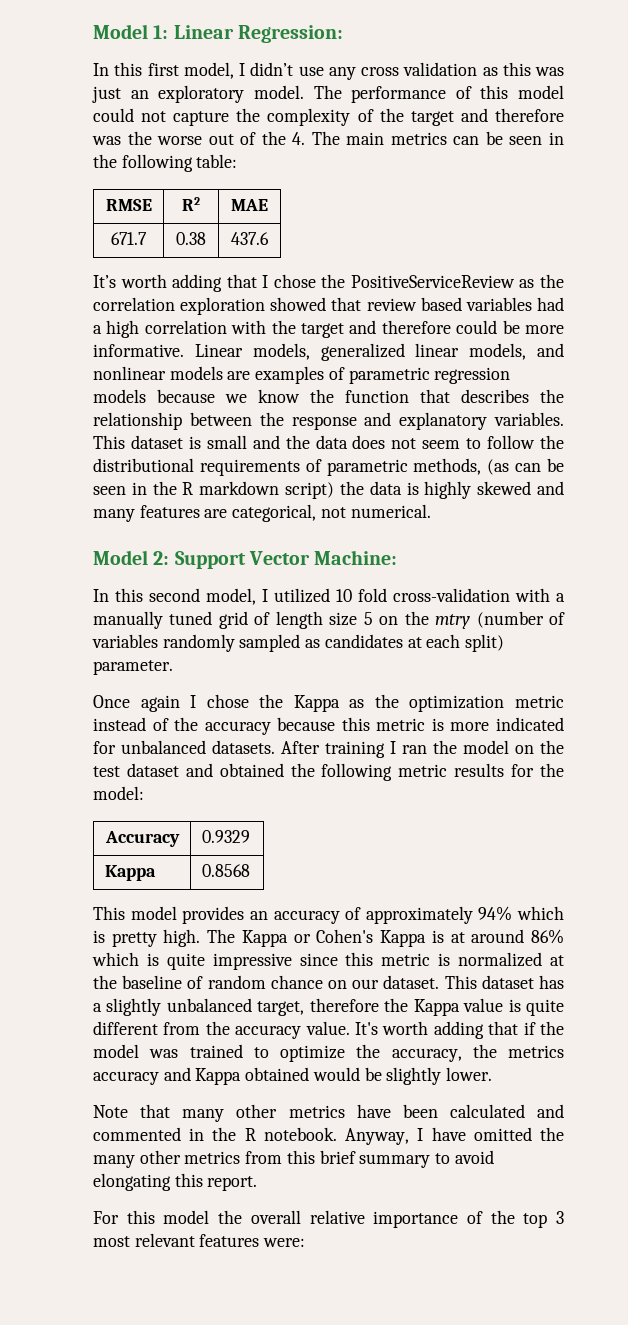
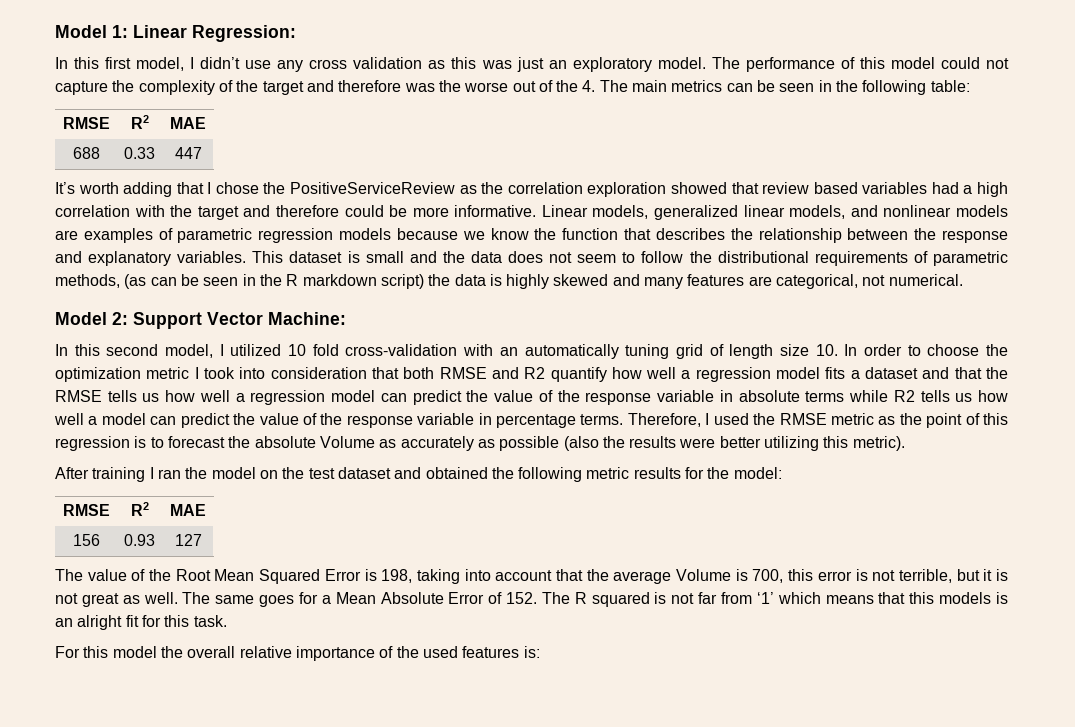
[111,232,147,245] [176,232,206,245] [231,232,269,245] 671.7 | 0.38 | 437.6 -> [72,147,100,159] [124,147,155,159] [174,147,202,159] 688 | 0.33 | 447
[556,593,565,602] [93,611,213,629] a manually tuned -> [499,344,670,359] an automatically tuning
[363,611,565,629] [92,634,505,652] [93,660,173,675] [93,694,564,712] [93,717,564,735] [93,740,275,754] 5 on the mtry (number of variables randomly sampled as candidates at each split) parameter. // Once again I chose the Kappa as the optimization metric instead of the accuracy because this metric is more indicated for unbalanced datasets. -> [815,344,1008,356] [55,367,1009,382] [55,390,1009,405] [54,413,1008,428] [55,436,905,451] 10. In order to choose the optimization metric I took into consideration that both RMSE and R2 quantify how well a regression model fits a dataset and that the RMSE tells us how well a regression model can predict the value of the response variable in absolute terms while R2 tells us how well a model can predict the value of the response variable in percentage terms. Therefore, I used the RMSE metric as the point of this regression is to forecast the absolute Volume as accurately as possible (also the results were better utilizing this metric). //
[104,831,180,847] [201,830,250,843] [104,865,156,881] [201,864,250,877] [93,906,564,924] [93,929,565,947] [92,952,565,970] [93,975,564,989] [93,998,565,1016] [93,1021,564,1039] [93,1044,564,1062] [93,1067,493,1085] [93,1104,564,1122] [93,1127,564,1145] [93,1150,494,1168] [93,1173,258,1191] Accuracy | 0.9329 // Kappa | 0.8568 // This model provides an accuracy of approximately 94% which is pretty high. The Kappa or Cohen's Kappa is at around 86% which is quite impressive since this metric is normalized at the baseline of random chance on our dataset. This dataset has a slightly unbalanced target, therefore the Kappa value is quite different from the accuracy value. It's worth adding that if the model was trained to optimize the accuracy, the metrics accuracy and Kappa obtained would be slightly lower. // Note that many other metrics have been calculated and commented in the R notebook. Anyway, I have omitted the many other metrics from this brief summary to avoid elongating this report. -> [62,504,110,516] [130,502,149,516] [170,504,206,516] [72,534,100,546] [124,534,155,546] [174,534,202,546] [55,569,1009,584] [55,592,1008,607] [55,615,227,630] RMSE | R2 | MAE // 156 | 0.93 | 127 // The value of the Root Mean Squared Error is 198, taking into account that the average Volume is 700, this error is not terrible, but it is not great as well. The same goes for a Mean Absolute Error of 152. The R squared is not far from ‘1’ which means that this models is an alright fit for this task.
[523,1211,564,1228] [93,1233,306,1247] top 3 most relevant features were: -> [422,646,540,658] used features is:

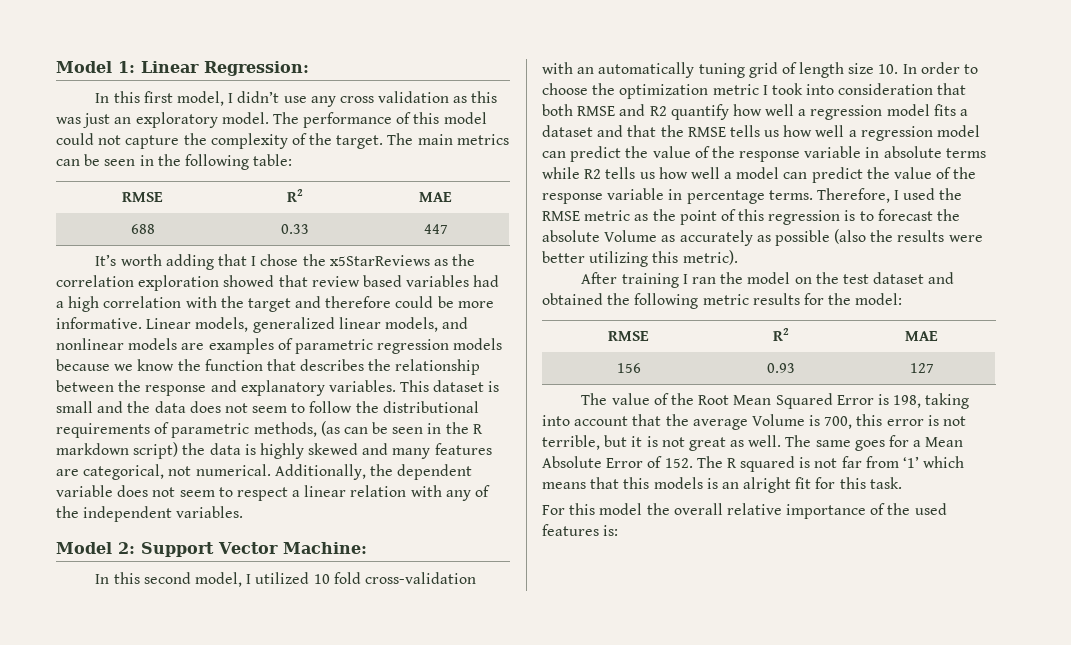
[262,80,596,95] target and therefore was the worse out of the 4. -> [336,135,384,149] target.
[290,182,456,194] PositiveServiceReview -> [329,255,430,266] x5StarReviews
(963, 280) none -> [274,464,473,480] [56,485,491,501] [56,506,244,522] Additionally, the dependent variable does not seem to respect a linear relation with any of the independent variables.

